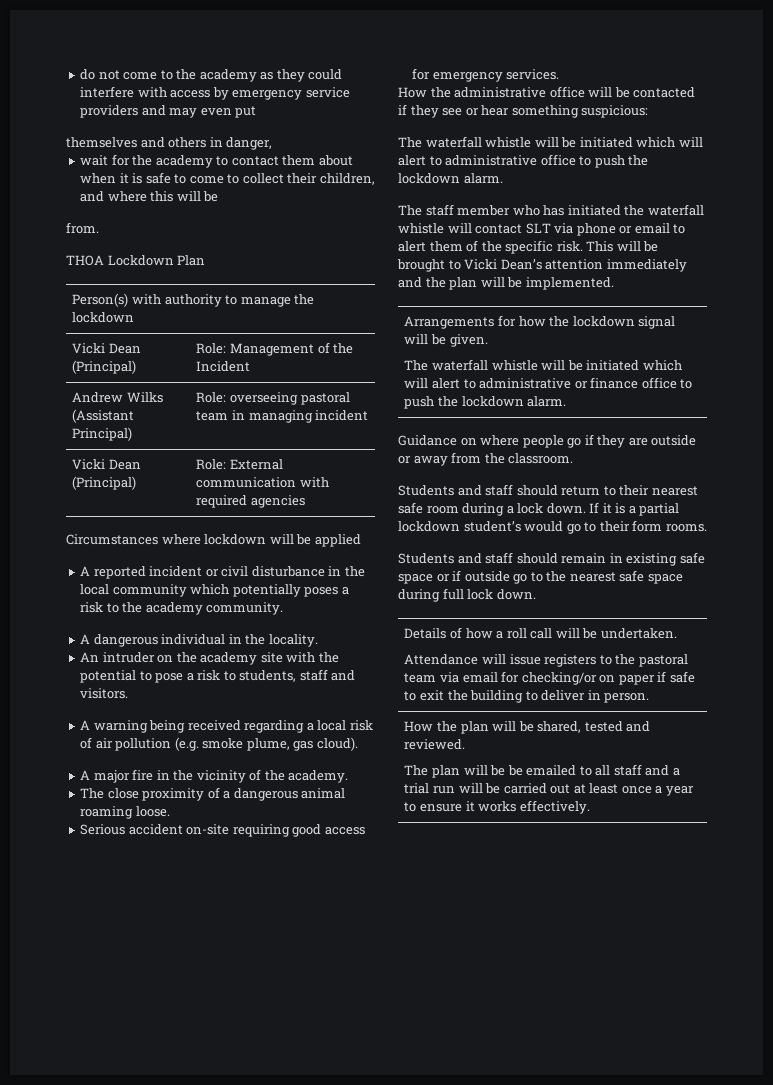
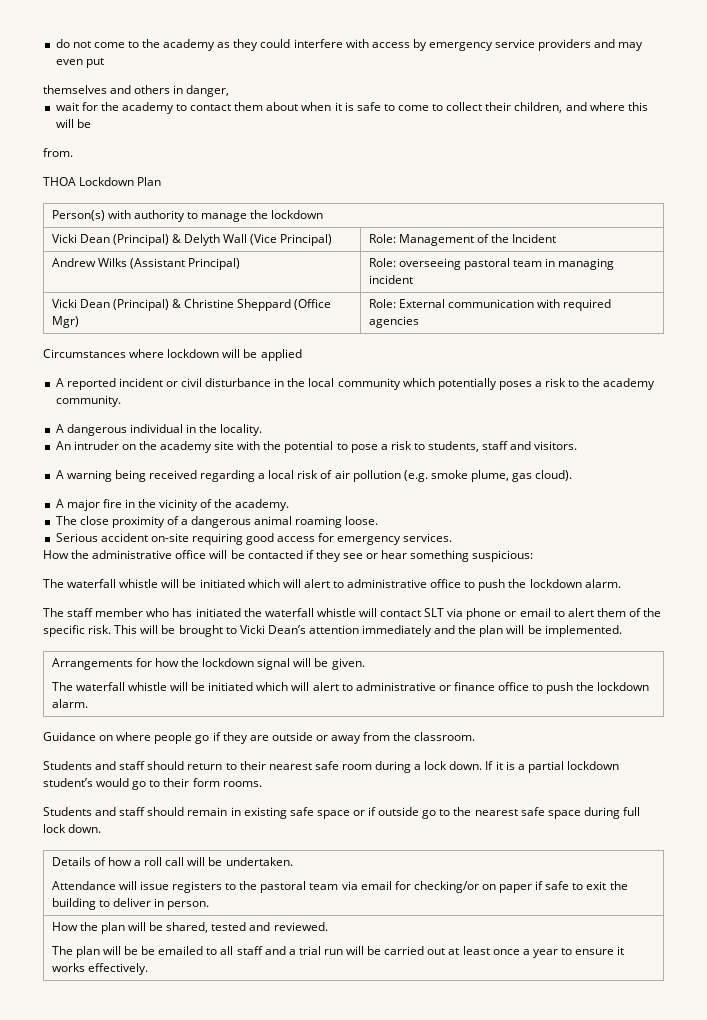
(137, 367) none -> [172,234,333,246] & Delyth Wall (Vice Principal)
(137, 483) none -> [172,299,332,311] [51,316,79,328] & Christine Sheppard (Office Mgr)

